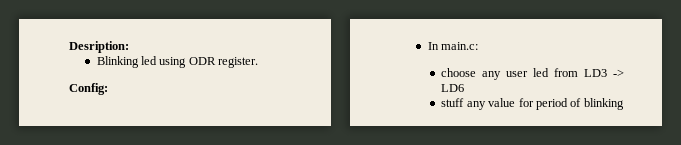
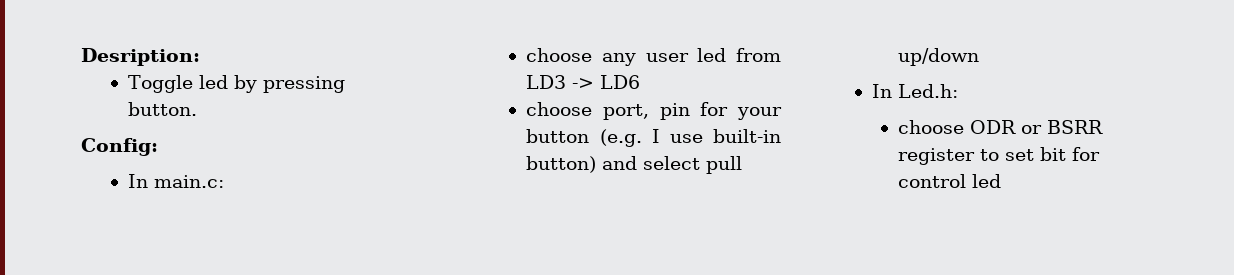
[96,56,259,68] Blinking led using ODR register. -> [128,75,346,93] [128,102,198,116] Toggle led by pressing button.
[441,98,624,110] stuff any value for period of blinking -> [526,102,782,120] [526,129,781,147] [526,156,743,174] [898,48,980,66] [872,84,959,98] [898,120,1104,134] [898,147,1101,165] [898,174,1002,188] choose port, pin for your button (e.g. I use built-in button) and select pull up/down // In Led.h: // choose ODR or BSRR register to set bit for control led

